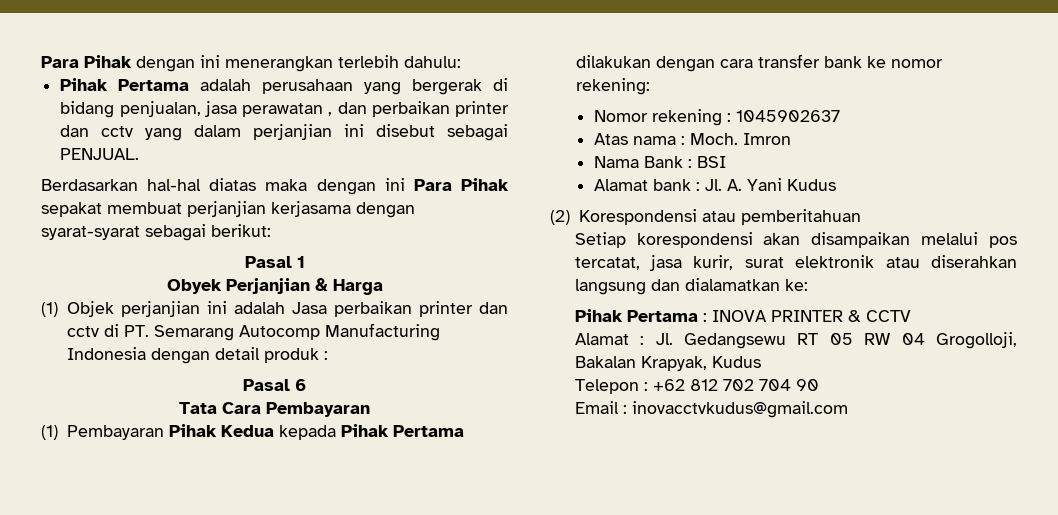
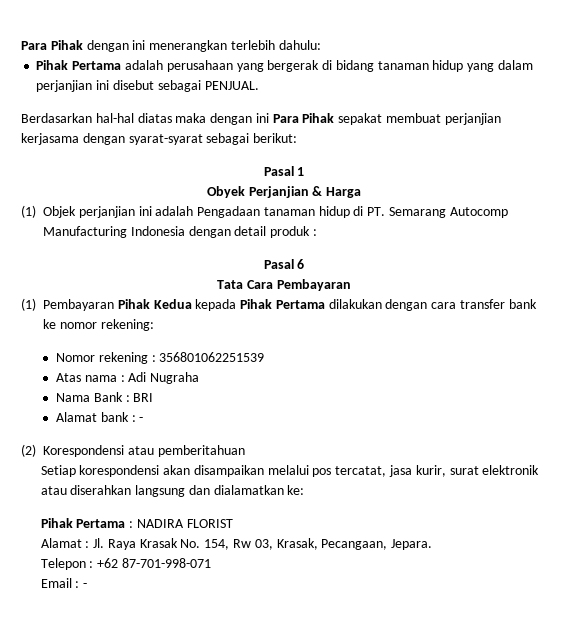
[119,101,509,117] [60,125,134,137] penjualan, jasa perawatan , dan perbaikan printer dan cctv -> [377,60,464,72] tanaman hidup
[291,301,508,317] [66,326,99,337] Jasa perbaikan printer dan cctv -> [197,206,350,218] Pengadaan tanaman hidup
[735,110,840,122] 1045902637 -> [159,352,265,362] 356801062251539
[689,133,791,145] Moch. Imron -> [128,372,200,384] Adi Nugraha
[696,156,726,168] BSI -> [133,393,154,402] BRI
[704,178,836,191] Jl. A. Yani Kudus -> [139,417,144,422] -
[711,310,911,322] INOVA PRINTER & CCTV -> [136,519,233,528] NADIRA FLORIST
[683,332,1017,349] [574,356,761,371] Gedangsewu RT 05 RW 04 Grogolloji, Bakalan Krapyak, Kudus -> [107,538,433,550] Raya Krasak No. 154, Rw 03, Krasak, Pecangaan, Jepara.
[689,379,819,391] 812 702 704 90 -> [121,558,211,568] 87-701-998-071
[631,401,848,418] inovacctvkudus@gmail.com -> [83,583,88,588] -

